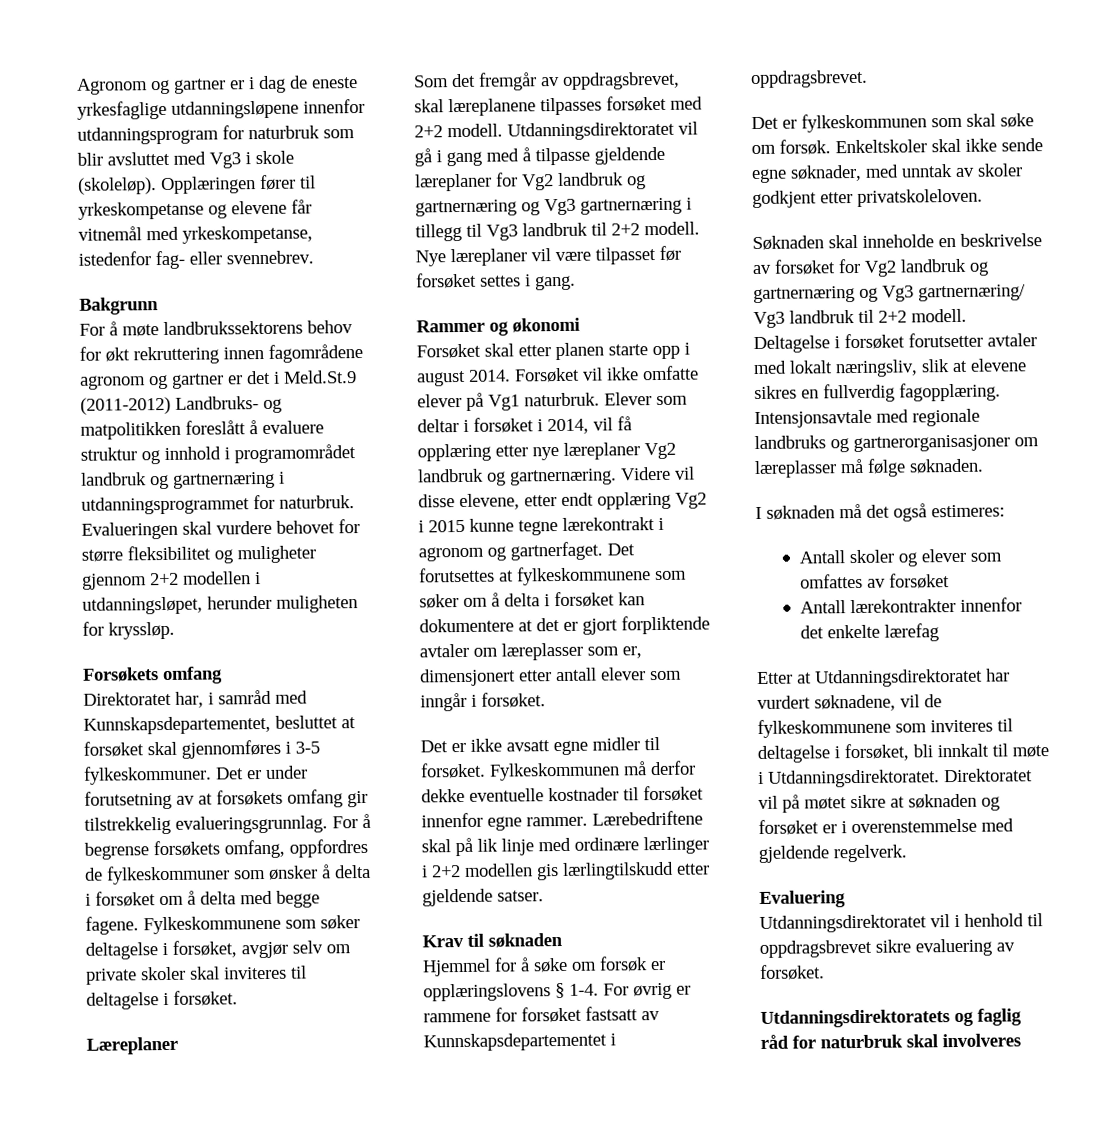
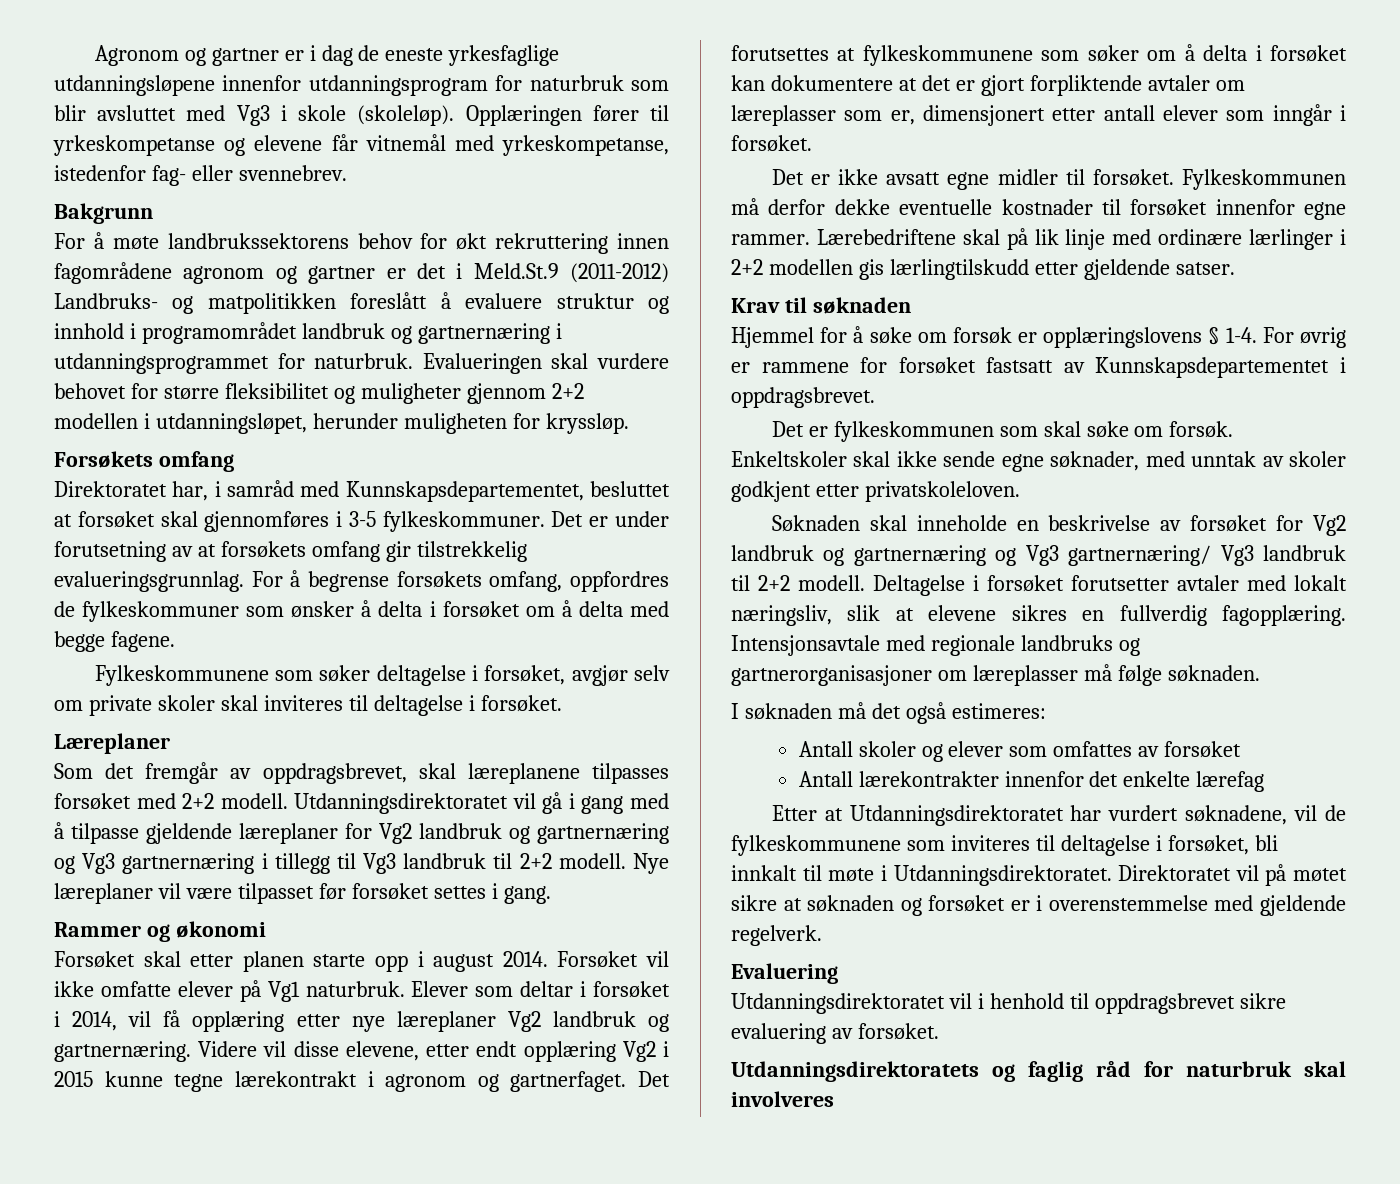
(139, 925) none -> (175, 641) //

